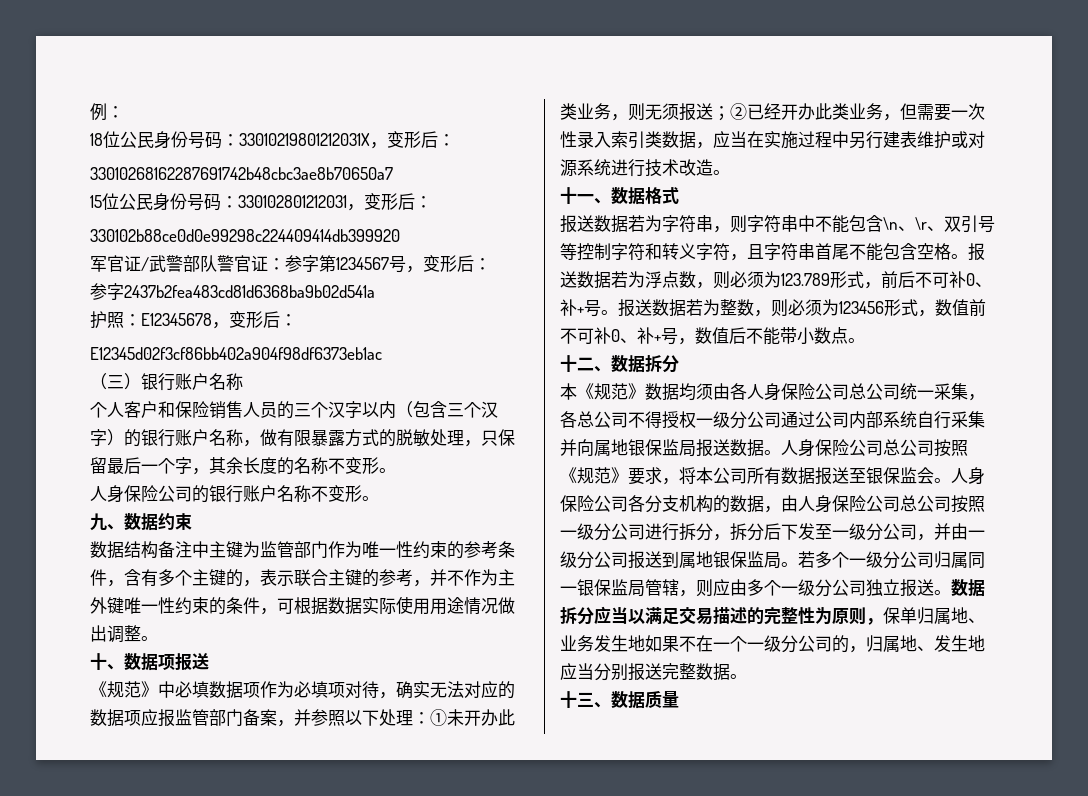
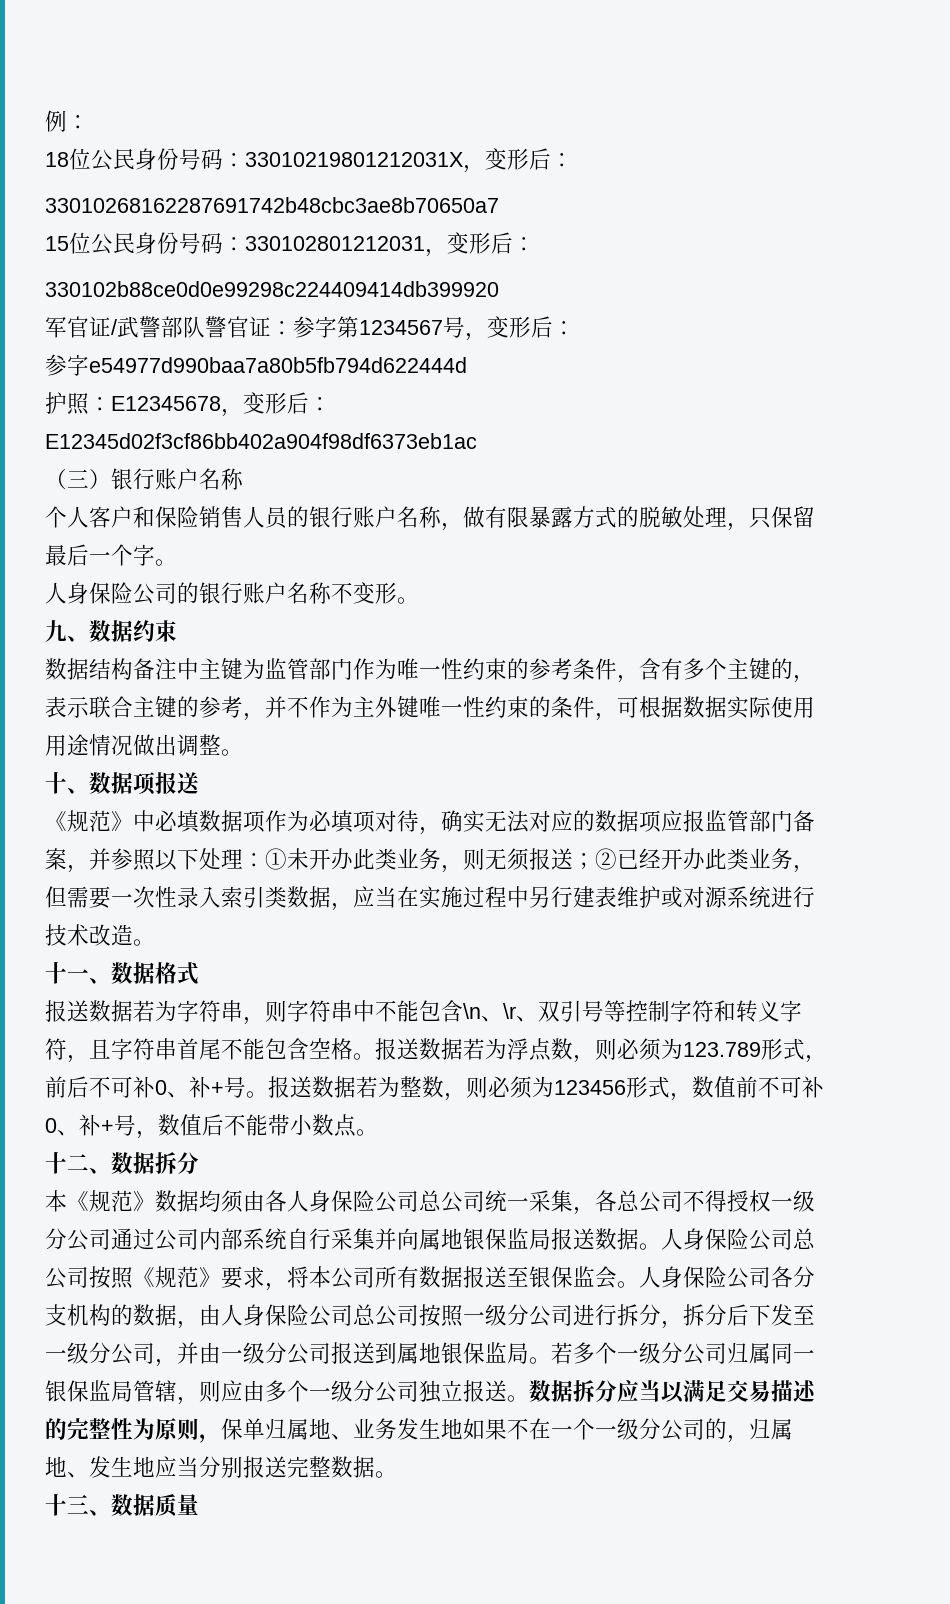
[124,285,375,298] 2437b2fea483cd81d6368ba9b02d541a -> [89,357,467,373] e54977d990baa7a80b5fb794d622444d
[294,401,498,419] [90,429,141,447] 三个汉字以内（包含三个汉字）的 -> (309, 516) none
[192,457,379,475] ，其余长度的名称不变形 -> (155, 555) none

